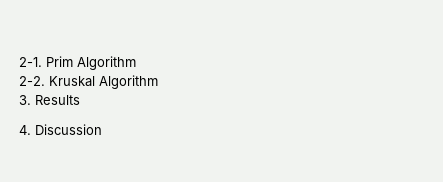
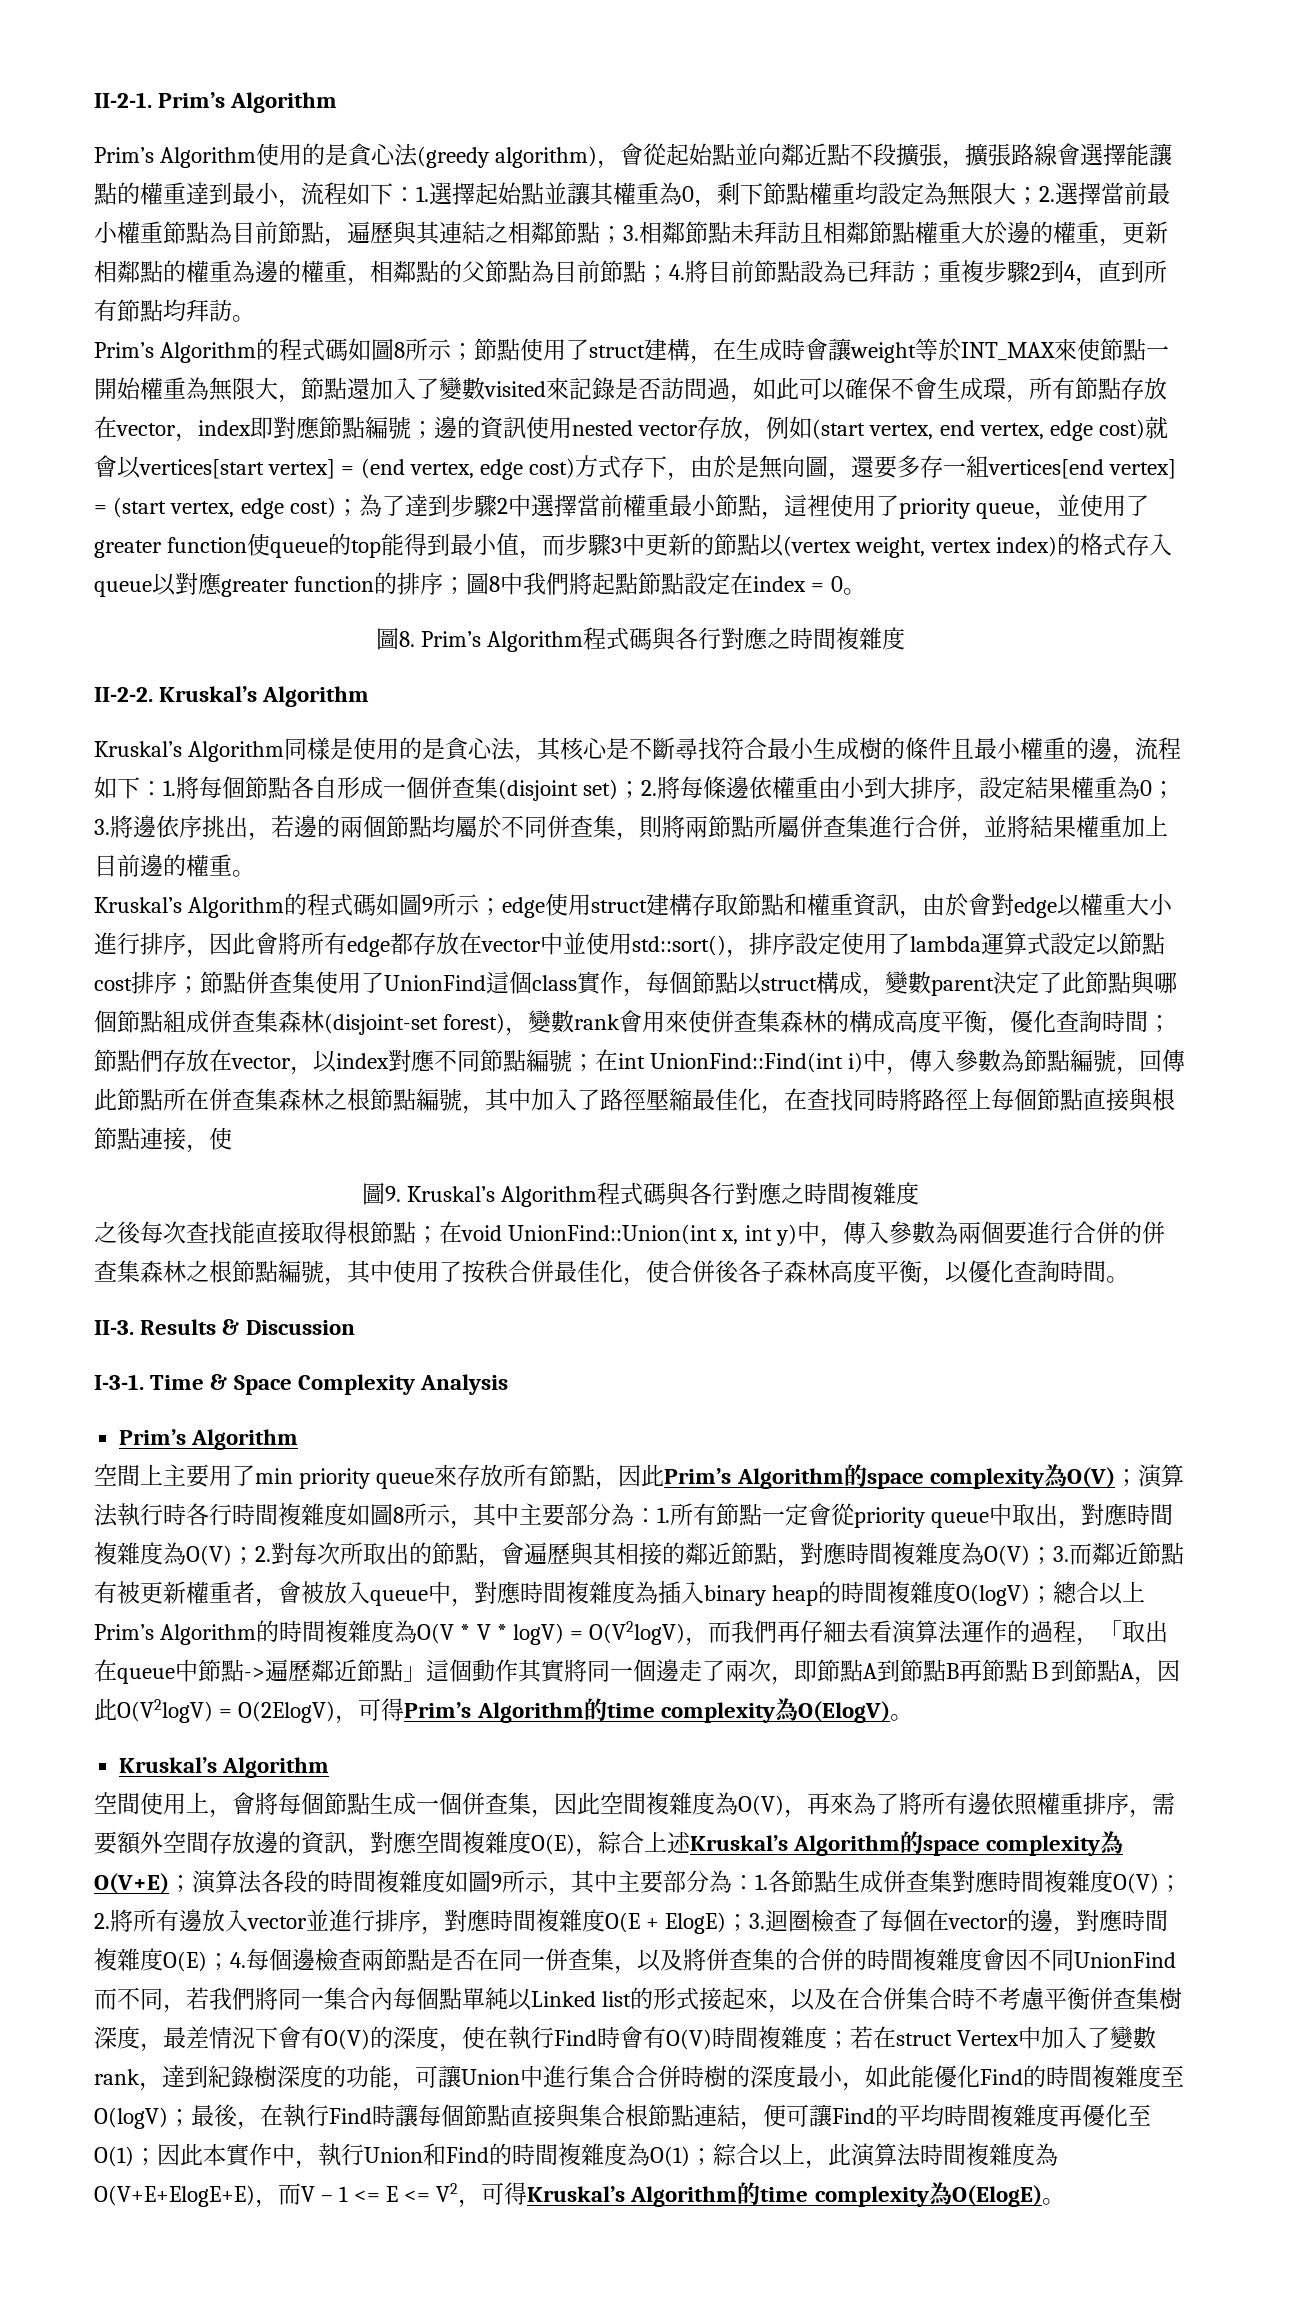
[19,56,136,70] [19,75,158,89] [19,95,80,105] [19,124,102,135] 2-1. Prim Algorithm // 2-2. Kruskal Algorithm // 3. Results // 4. Discussion -> [94,92,338,113] [94,143,1173,169] [94,182,1170,208] [94,221,1168,247] [94,260,1167,286] [94,299,255,322] [94,338,1170,364] [94,377,1167,403] [94,416,1169,442] [94,455,1177,481] [94,494,1150,520] [94,533,1172,559] [94,572,866,597] [375,627,906,652] [94,686,370,707] [94,737,1182,763] [94,776,1176,802] [94,815,1168,841] [94,854,255,877] [94,893,1174,919] [94,932,1165,958] [94,971,1177,997] [94,1010,1172,1036] [94,1049,1186,1075] [94,1088,1175,1114] [94,1127,232,1153] [361,1182,920,1207] [94,1221,1165,1247] [94,1260,1129,1286] [94,1319,355,1335] [94,1374,509,1395] [119,1429,299,1450] [94,1464,1184,1490] [94,1503,1174,1529] [94,1542,1184,1568] [94,1581,1146,1607] [94,1620,1169,1646] [94,1659,1180,1685] [94,1698,913,1724] [119,1757,330,1778] [94,1792,1175,1818] [94,1831,1124,1857] [94,1870,1182,1896] [94,1909,1169,1935] [94,1948,1176,1974] [94,1987,1183,2013] [94,2026,1157,2052] [94,2065,1184,2091] [94,2104,1151,2130] [94,2143,1058,2169] [94,2182,1065,2208] II-2-1. Prim’s Algorithm // Prim’s Algorithm使用的是貪心法(greedy algorithm)，會從起始點並向鄰近點不段擴張，擴張路線會選擇能讓點的權重達到最小，流程如下：1.選擇起始點並讓其權重為0，剩下節點權重均設定為無限大；2.選擇當前最小權重節點為目前節點，遍歷與其連結之相鄰節點；3.相鄰節點未拜訪且相鄰節點權重大於邊的權重，更新相鄰點的權重為邊的權重，相鄰點的父節點為目前節點；4.將目前節點設為已拜訪；重複步驟2到4，直到所有節點均拜訪。 // Prim’s Algorithm的程式碼如圖8所示；節點使用了struct建構，在生成時會讓weight等於INT_MAX來使節點一開始權重為無限大，節點還加入了變數visited來記錄是否訪問過，如此可以確保不會生成環，所有節點存放在vector，index即對應節點編號；邊的資訊使用nested vector存放，例如(start vertex, end vertex, edge cost)就會以vertices[start vertex] = (end vertex, edge cost)方式存下，由於是無向圖，還要多存一組vertices[end vertex] = (start vertex, edge cost)；為了達到步驟2中選擇當前權重最小節點，這裡使用了priority queue，並使用了greater function使queue的top能得到最小值，而步驟3中更新的節點以(vertex weight, vertex index)的格式存入queue以對應greater function的排序；圖8中我們將起點節點設定在index = 0。 // 圖8. Prim’s Algorithm程式碼與各行對應之時間複雜度 // II-2-2. Kruskal’s Algorithm // Kruskal’s Algorithm同樣是使用的是貪心法，其核心是不斷尋找符合最小生成樹的條件且最小權重的邊，流程如下：1.將每個節點各自形成一個併查集(disjoint set)；2.將每條邊依權重由小到大排序，設定結果權重為0；3.將邊依序挑出，若邊的兩個節點均屬於不同併查集，則將兩節點所屬併查集進行合併，並將結果權重加上目前邊的權重。 // Kruskal’s Algorithm的程式碼如圖9所示；edge使用struct建構存取節點和權重資訊，由於會對edge以權重大小進行排序，因此會將所有edge都存放在vector中並使用std::sort()，排序設定使用了lambda運算式設定以節點cost排序；節點併查集使用了UnionFind這個class實作，每個節點以struct構成，變數parent決定了此節點與哪個節點組成併查集森林(disjoint-set forest)，變數rank會用來使併查集森林的構成高度平衡，優化查詢時間；節點們存放在vector，以index對應不同節點編號；在int UnionFind::Find(int i)中，傳入參數為節點編號，回傳此節點所在併查集森林之根節點編號，其中加入了路徑壓縮最佳化，在查找同時將路徑上每個節點直接與根節點連接，使 // 圖9. Kruskal’s Algorithm程式碼與各行對應之時間複雜度 // 之後每次查找能直接取得根節點；在void UnionFind::Union(int x, int y)中，傳入參數為兩個要進行合併的併查集森林之根節點編號，其中使用了按秩合併最佳化，使合併後各子森林高度平衡，以優化查詢時間。 // II-3. Results & Discussion // I-3-1. Time & Space Complexity Analysis // Prim’s Algorithm // 空間上主要用了min priority queue來存放所有節點，因此Prim’s Algorithm的space complexity為O(V)；演算法執行時各行時間複雜度如圖8所示，其中主要部分為：1.所有節點一定會從priority queue中取出，對應時間複雜度為O(V)；2.對每次所取出的節點，會遍歷與其相接的鄰近節點，對應時間複雜度為O(V)；3.而鄰近節點有被更新權重者，會被放入queue中，對應時間複雜度為插入binary heap的時間複雜度O(logV)；總合以上Prim’s Algorithm的時間複雜度為O(V * V * logV) = O(V2logV)，而我們再仔細去看演算法運作的過程，「取出在queue中節點->遍歷鄰近節點」這個動作其實將同一個邊走了兩次，即節點A到節點B再節點Ｂ到節點A，因此O(V2logV) = O(2ElogV)，可得Prim’s Algorithm的time complexity為O(ElogV)。 // Kruskal’s Algorithm // 空間使用上，會將每個節點生成一個併查集，因此空間複雜度為O(V)，再來為了將所有邊依照權重排序，需要額外空間存放邊的資訊，對應空間複雜度O(E)，綜合上述Kruskal’s Algorithm的space complexity為O(V+E)；演算法各段的時間複雜度如圖9所示，其中主要部分為：1.各節點生成併查集對應時間複雜度O(V)；2.將所有邊放入vector並進行排序，對應時間複雜度O(E + ElogE)；3.迴圈檢查了每個在vector的邊，對應時間複雜度O(E)；4.每個邊檢查兩節點是否在同一併查集，以及將併查集的合併的時間複雜度會因不同UnionFind而不同，若我們將同一集合內每個點單純以Linked list的形式接起來，以及在合併集合時不考慮平衡併查集樹深度，最差情況下會有O(V)的深度，使在執行Find時會有O(V)時間複雜度；若在struct Vertex中加入了變數rank，達到紀錄樹深度的功能，可讓Union中進行集合合併時樹的深度最小，如此能優化Find的時間複雜度至O(logV)；最後，在執行Find時讓每個節點直接與集合根節點連結，便可讓Find的平均時間複雜度再優化至O(1)；因此本實作中，執行Union和Find的時間複雜度為O(1)；綜合以上，此演算法時間複雜度為O(V+E+ElogE+E)，而V – 1 <= E <= V2，可得Kruskal’s Algorithm的time complexity為O(ElogE)。

